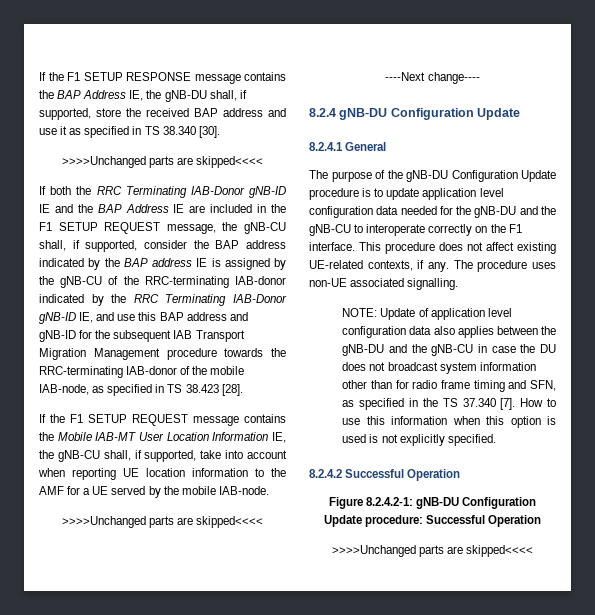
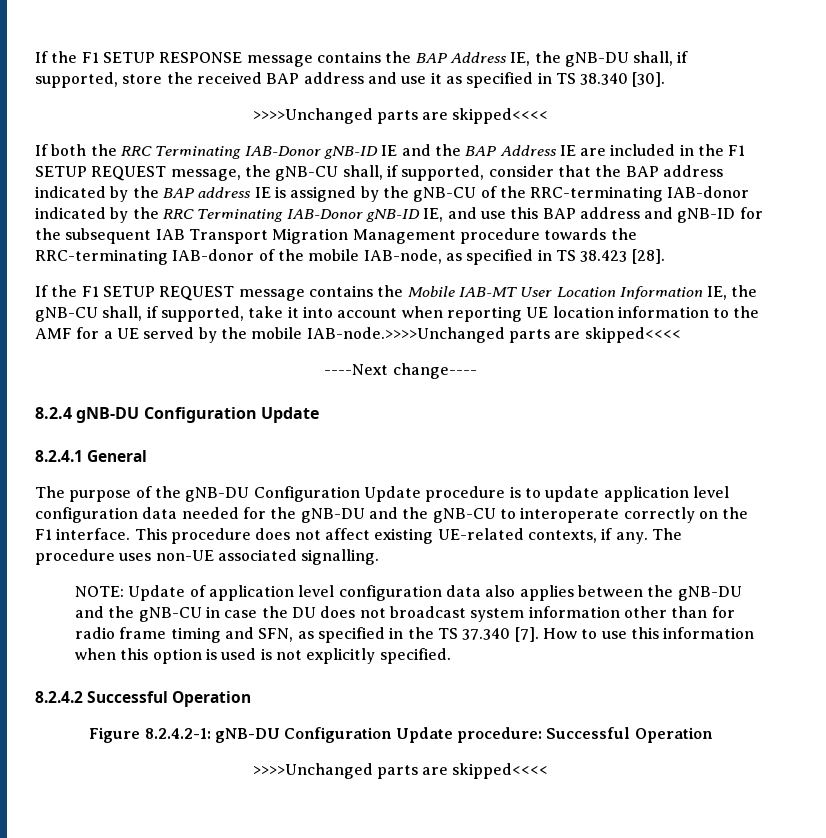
(187, 244) none -> [557,165,591,177] that
(222, 454) none -> [287,306,299,318] it
[218,486,269,495] [61,516,146,528] IAB-node. // >>>>Unchanged -> [306,327,505,343] IAB-node.>>>>Unchanged

